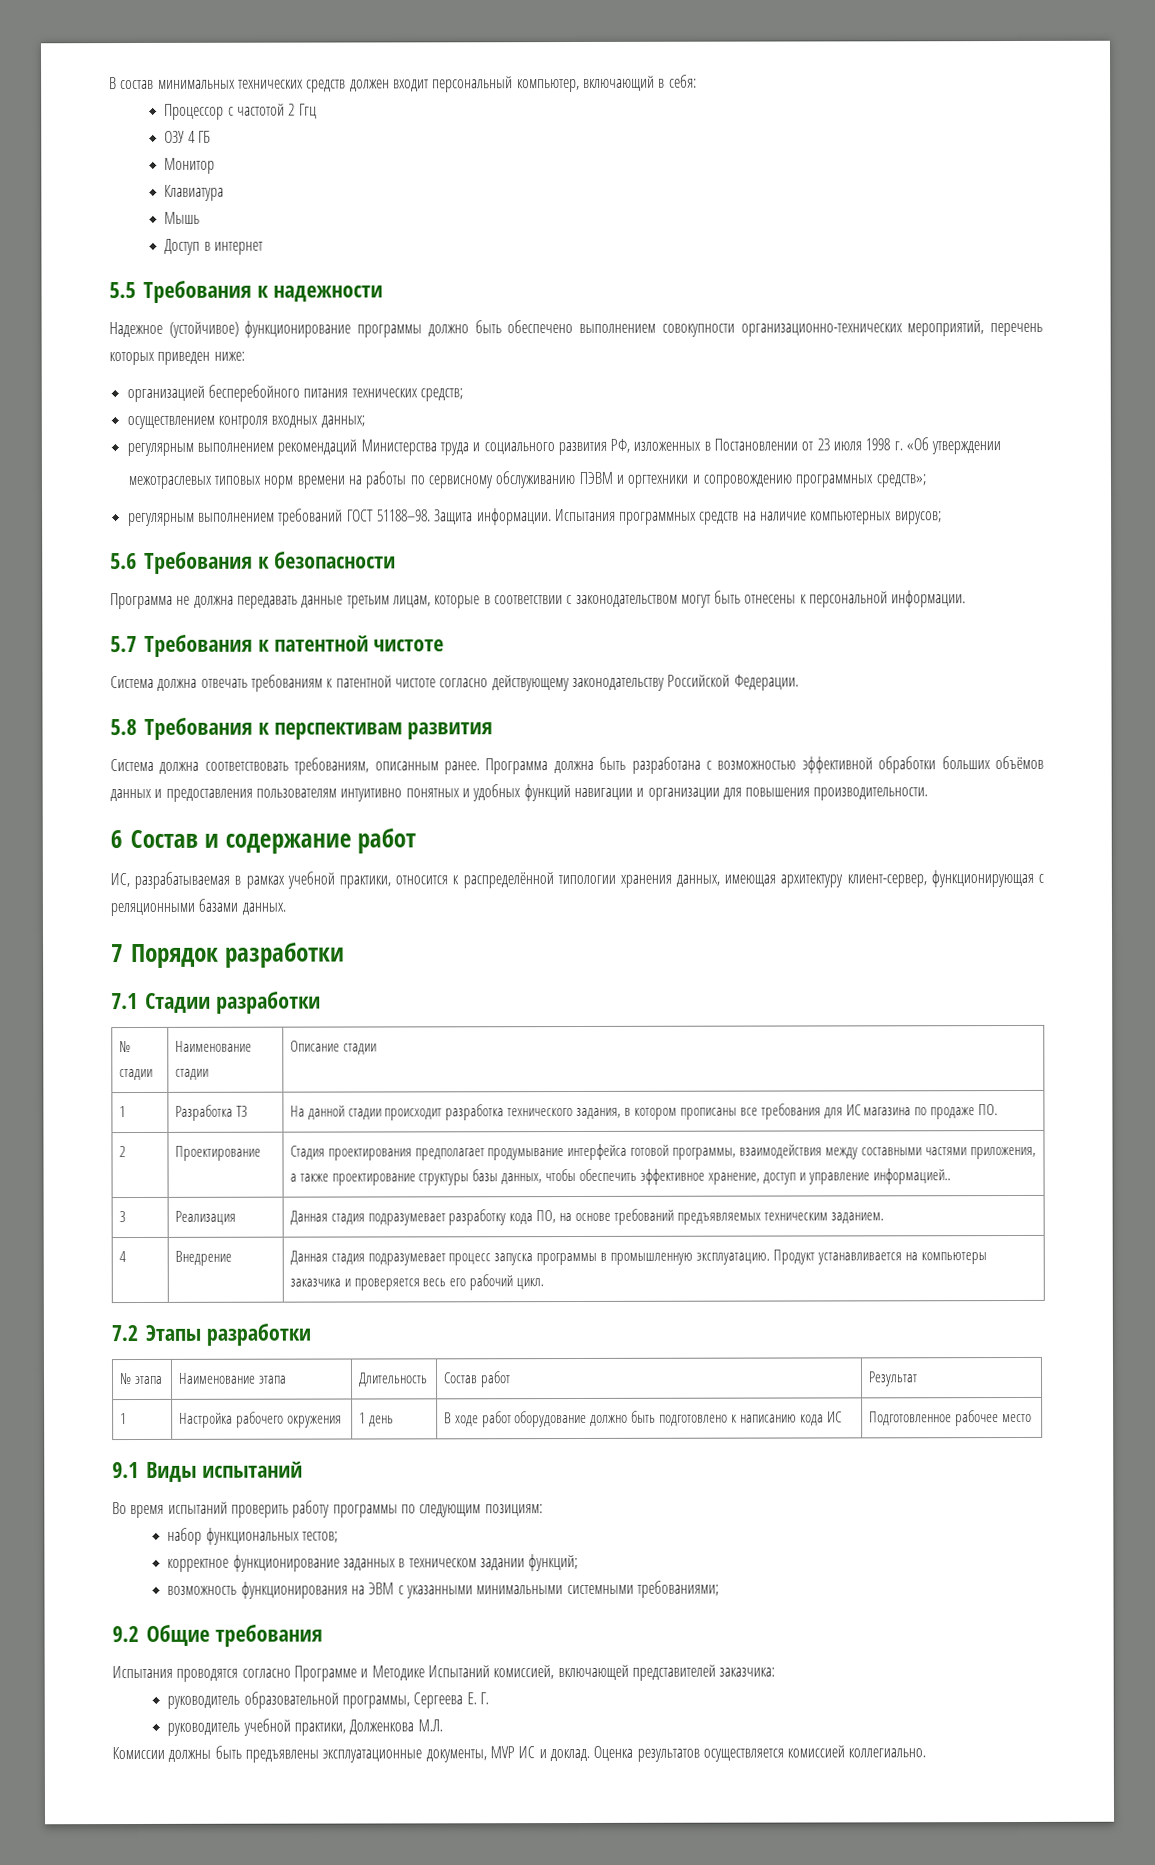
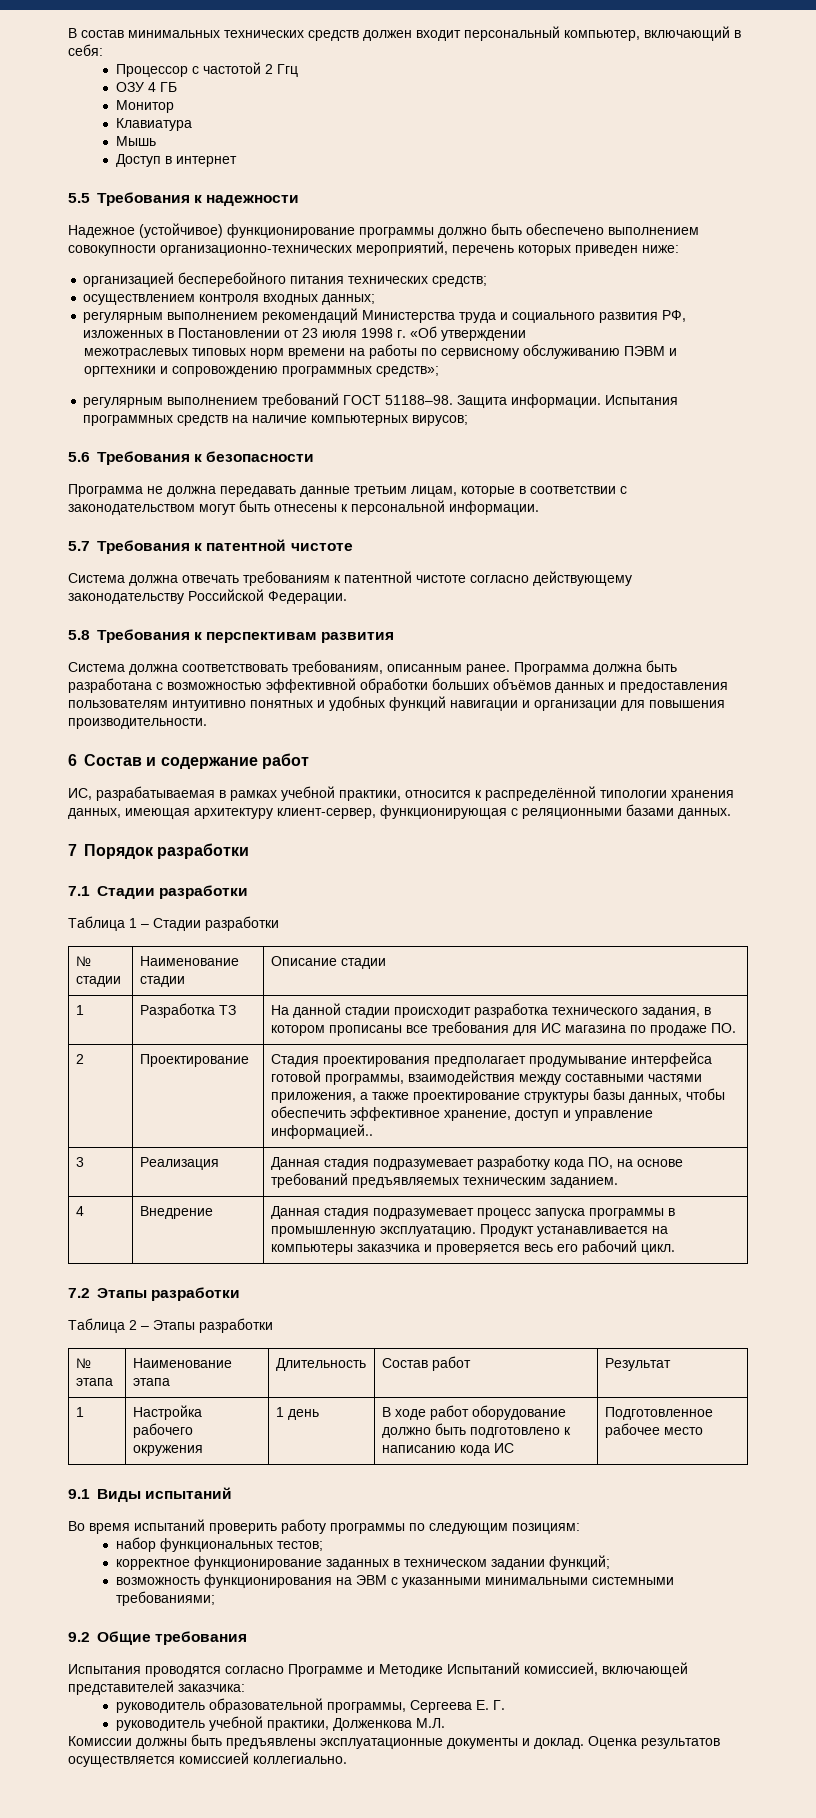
(321, 1002) none -> [68,916,279,931] // Таблица 1 – Стадии разработки
(311, 1334) none -> [68,1318,273,1333] // Таблица 2 – Этапы разработки
[425,1746,536,1763] документы, MVP ИС -> [447,1738,518,1749] документы

